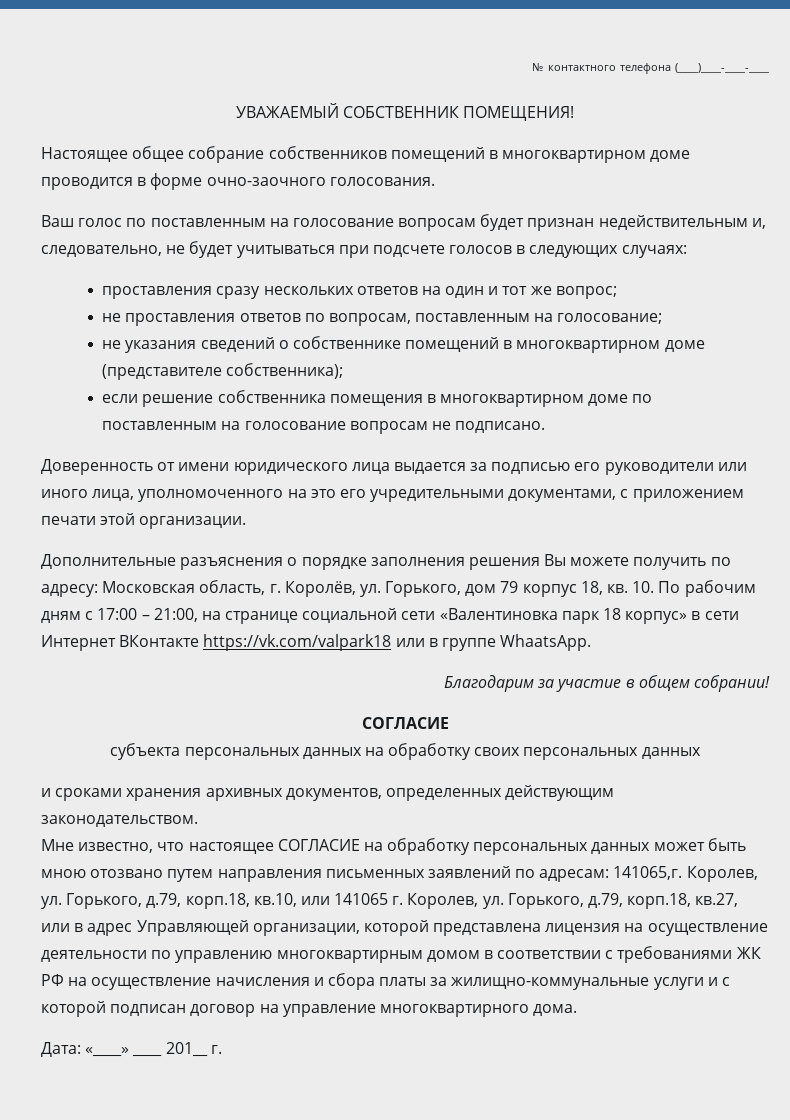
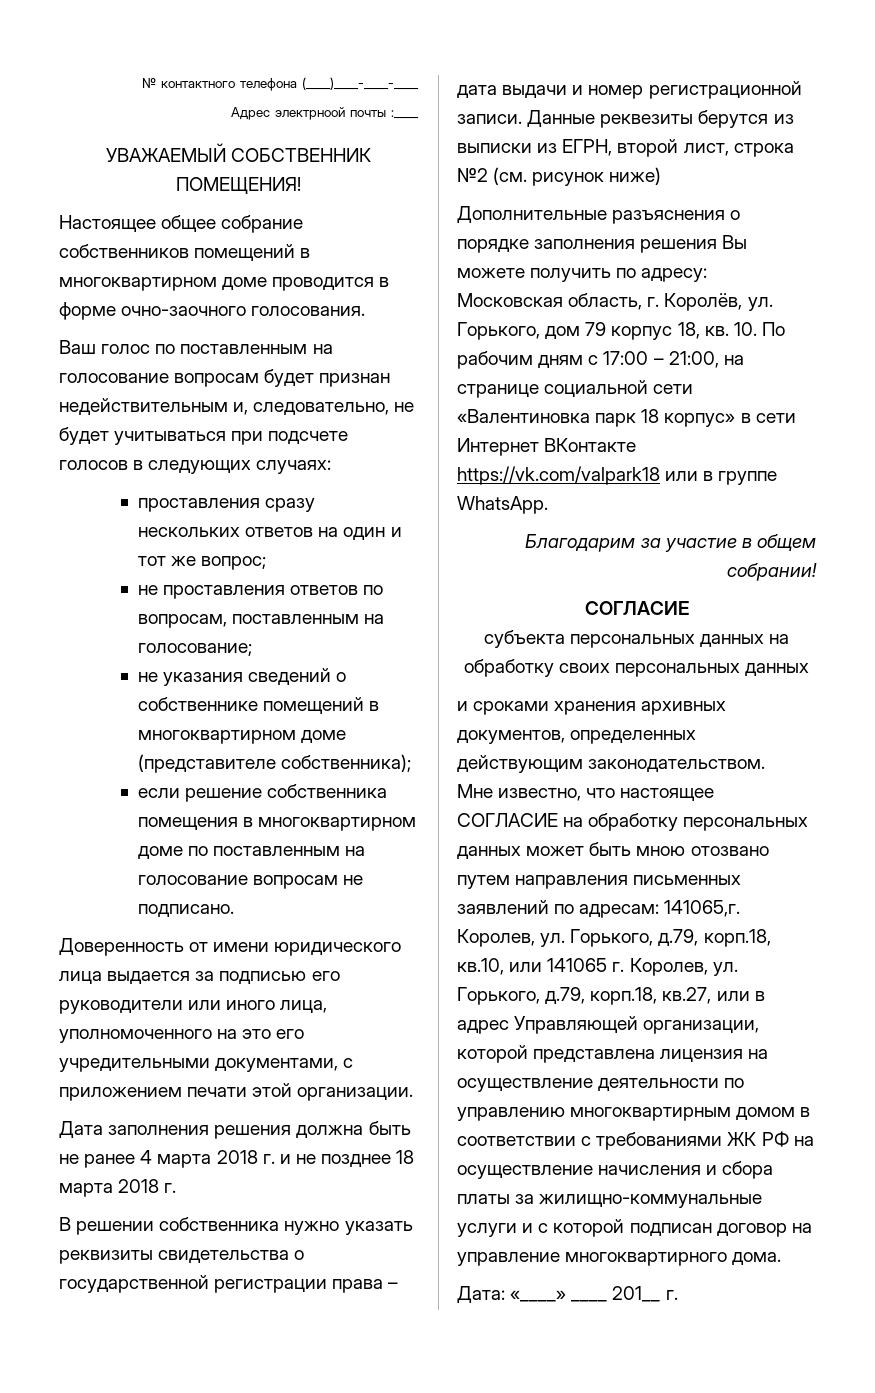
(769, 68) none -> [230,107,419,120] // Адрес электрноой почты :____
(247, 522) none -> [59,1121,411,1139] [59,1150,415,1168] [59,1179,177,1197] [59,1217,413,1235] [59,1250,305,1264] [59,1275,399,1293] [457,81,802,99] [457,110,794,128] [457,139,794,157] [457,167,662,186] // Дата заполнения решения должна быть не ранее 4 марта 2018 г. и не позднее 18 марта 2018 г. // В решении собственника нужно указать реквизиты свидетельства о государственной регистрации права – дата выдачи и номер регистрационной записи. Данные реквезиты берутся из выписки из ЕГРН, второй лист, строка №2 (см. рисунок ниже)
[500,634,592,651] WhaatsApp. -> [457,496,548,514] WhatsApp.

